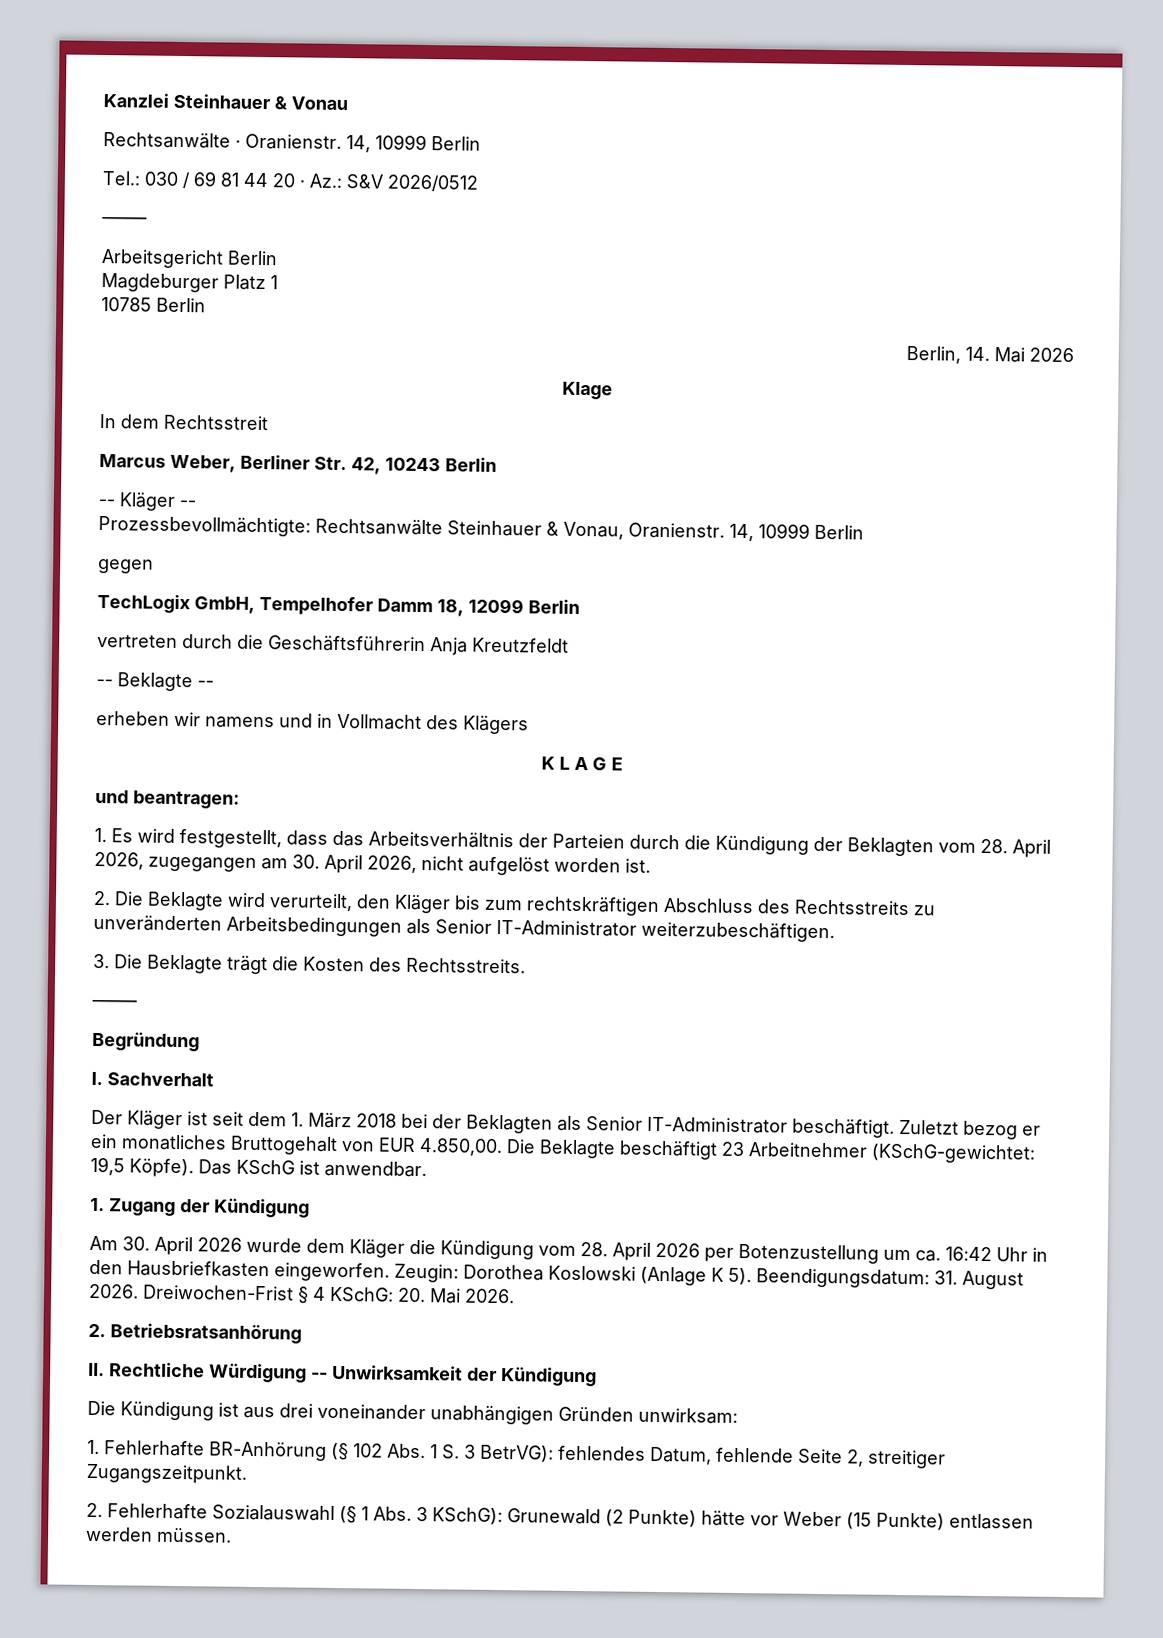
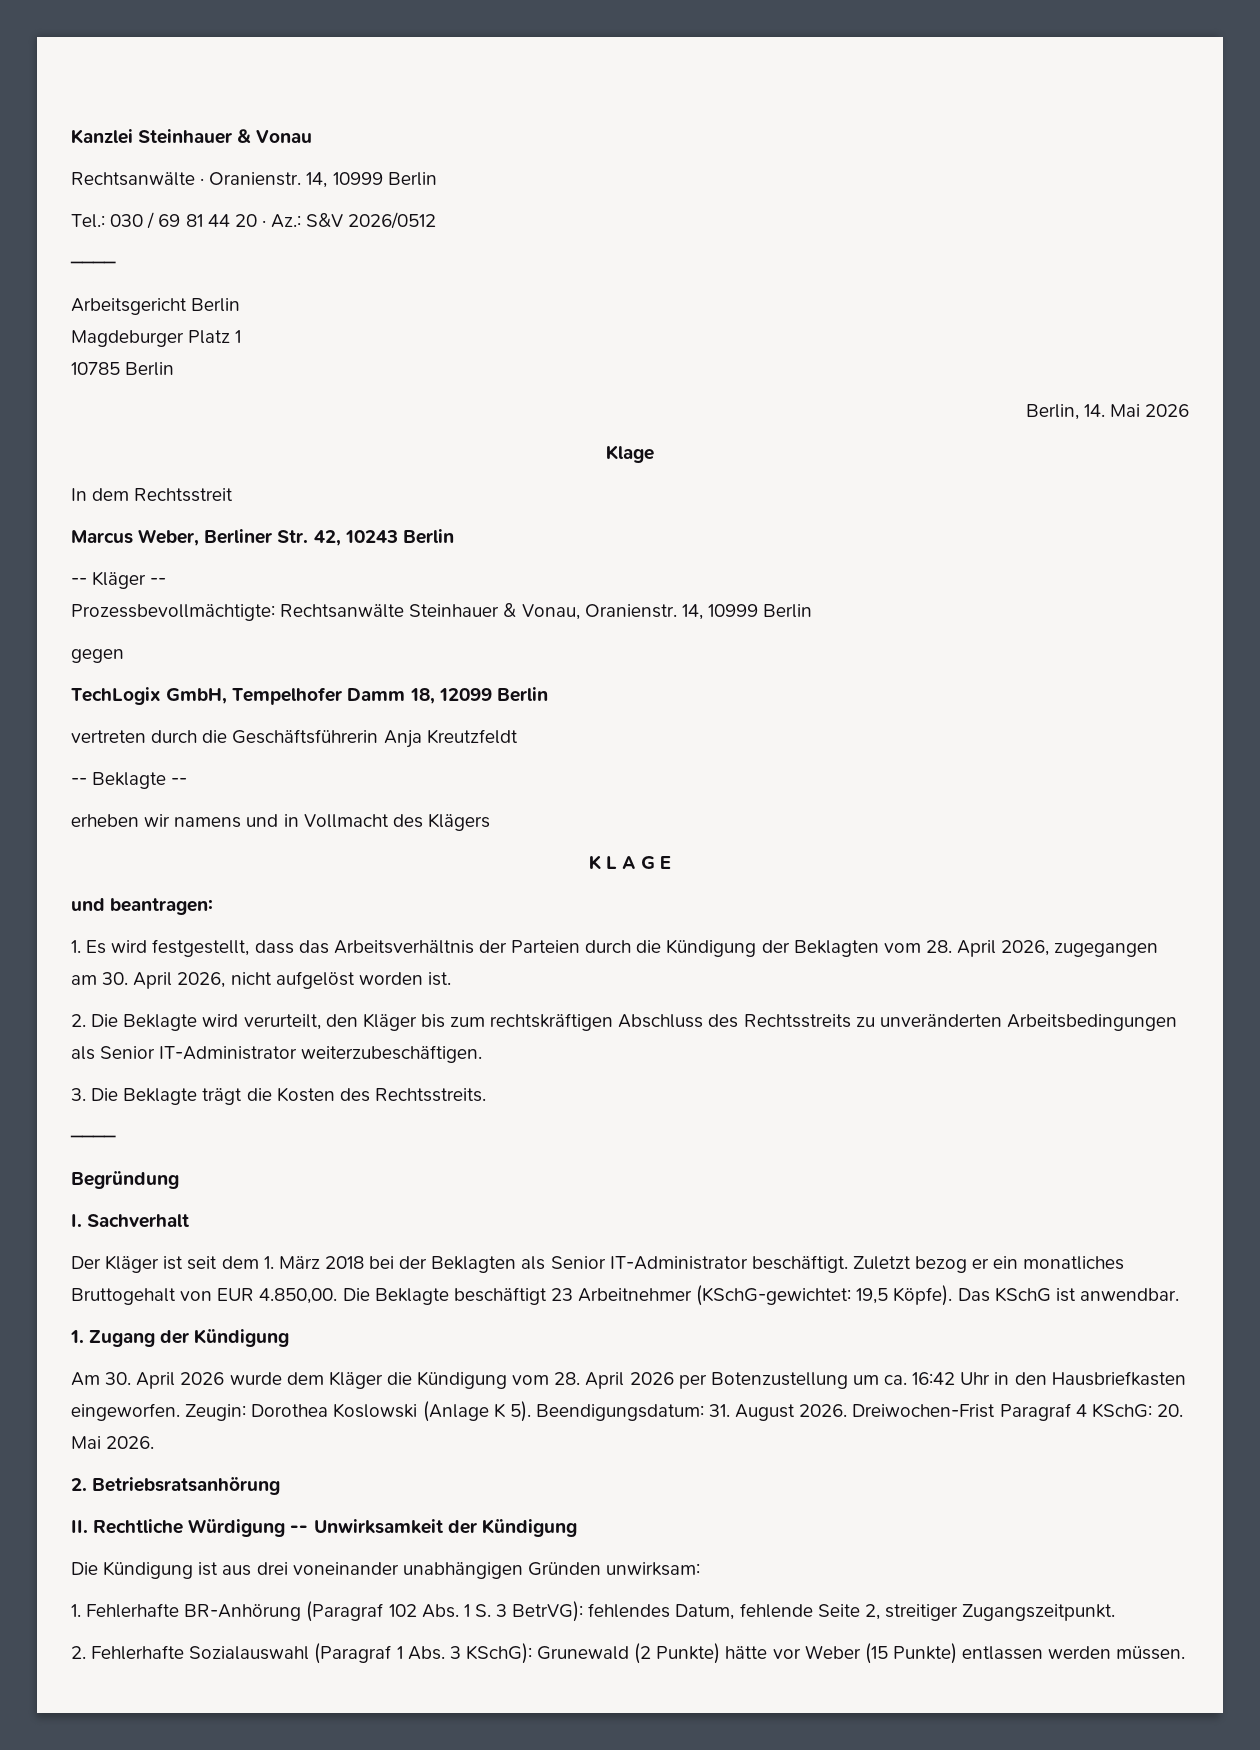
[297,1286,309,1304] § -> [999,1403,1071,1421] Paragraf
[331,1442,349,1461] (§ -> [306,1601,384,1622] (Paragraf
[339,1506,357,1524] (§ -> [314,1643,392,1664] (Paragraf

